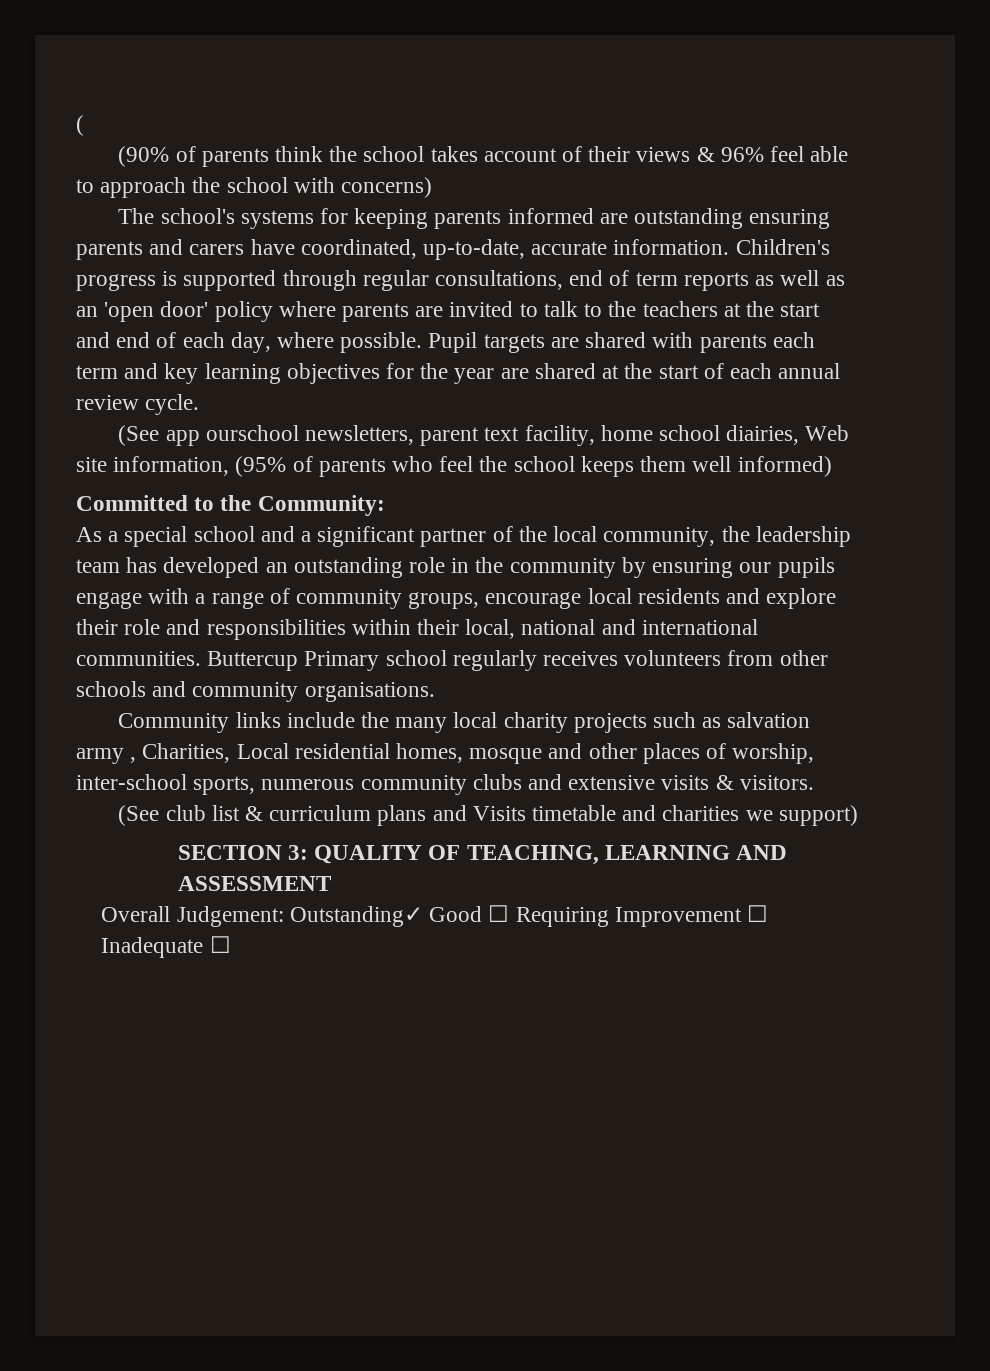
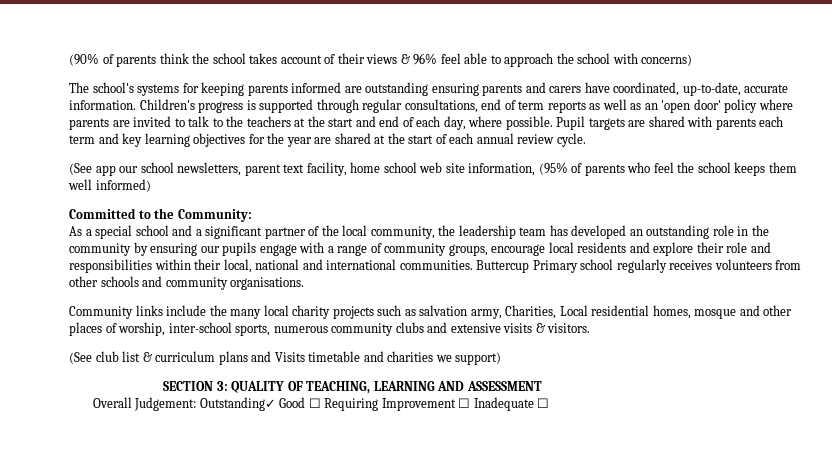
[76,115,84,136] ( // -> (69, 59) none
[205,425,299,441] ourschool -> [119,162,174,173] our school
[726,425,850,445] diairies, Web -> [419,162,443,173] web
[76,748,137,764] army , -> [470,309,502,319] army,

